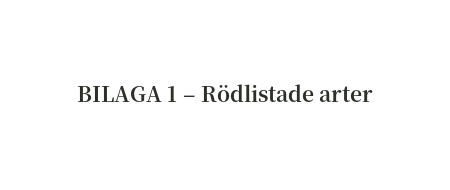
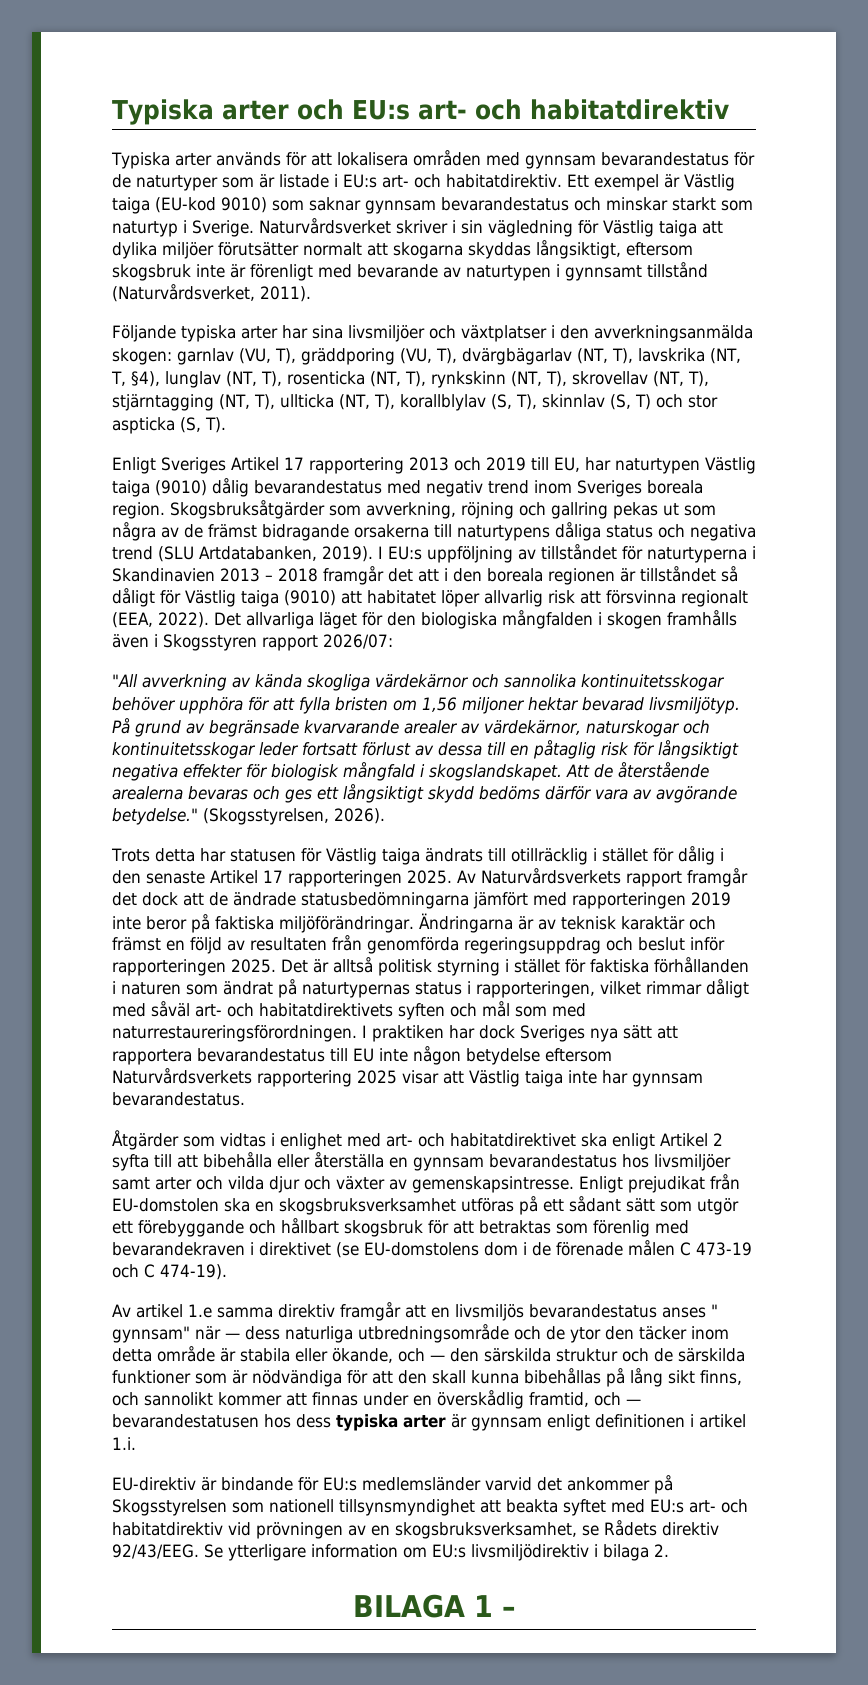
(76, 94) none -> [112,99,729,125] [111,150,755,169] [112,174,735,191] [112,197,753,214] [112,218,723,237] [112,240,693,259] [112,262,708,281] [112,284,311,302] [112,325,753,342] [112,348,741,365] [111,371,709,388] [112,394,718,411] [112,417,226,434] [112,457,756,474] [112,478,703,497] [112,500,716,519] [112,522,756,541] [112,544,756,563] [112,566,738,585] [112,588,748,607] [112,610,737,629] [112,634,393,651] [112,674,725,691] [112,697,740,714] [112,718,710,737] [112,740,739,759] [112,762,709,781] [112,784,737,803] [112,808,385,825] [111,846,724,865] [112,868,748,887] [112,892,731,909] [112,913,716,933] [112,935,725,954] [112,957,749,976] [112,979,749,998] [112,1001,586,1020] [112,1025,678,1042] [112,1046,612,1065] [112,1068,703,1087] [112,1092,245,1106] [112,1130,723,1150] [112,1152,731,1171] [112,1174,740,1193] [112,1196,739,1215] [112,1218,689,1237] [112,1240,752,1258] [112,1264,227,1280] [112,1302,718,1321] [112,1324,729,1343] [112,1346,745,1363] [112,1368,742,1387] [112,1390,641,1409] [112,1414,746,1431] [112,1437,136,1450] [112,1475,673,1494] [112,1499,748,1516] [112,1520,719,1539] [112,1544,669,1561] Typiska arter och EU:s art- och habitatdirektiv // Typiska arter används för att lokalisera områden med gynnsam bevarandestatus för de naturtyper som är listade i EU:s art- och habitatdirektiv. Ett exempel är Västlig taiga (EU-kod 9010) som saknar gynnsam bevarandestatus och minskar starkt som naturtyp i Sverige. Naturvårdsverket skriver i sin vägledning för Västlig taiga att dylika miljöer förutsätter normalt att skogarna skyddas långsiktigt, eftersom skogsbruk inte är förenligt med bevarande av naturtypen i gynnsamt tillstånd (Naturvårdsverket, 2011). // Följande typiska arter har sina livsmiljöer och växtplatser i den avverkningsanmälda skogen: garnlav (VU, T), gräddporing (VU, T), dvärgbägarlav (NT, T), lavskrika (NT, T, §4), lunglav (NT, T), rosenticka (NT, T), rynkskinn (NT, T), skrovellav (NT, T), stjärntagging (NT, T), ullticka (NT, T), korallblylav (S, T), skinnlav (S, T) och stor aspticka (S, T). // Enligt Sveriges Artikel 17 rapportering 2013 och 2019 till EU, har naturtypen Västlig taiga (9010) dålig bevarandestatus med negativ trend inom Sveriges boreala region. Skogsbruksåtgärder som avverkning, röjning och gallring pekas ut som några av de främst bidragande orsakerna till naturtypens dåliga status och negativa trend (SLU Artdatabanken, 2019). I EU:s uppföljning av tillståndet för naturtyperna i Skandinavien 2013 – 2018 framgår det att i den boreala regionen är tillståndet så dåligt för Västlig taiga (9010) att habitatet löper allvarlig risk att försvinna regionalt (EEA, 2022). Det allvarliga läget för den biologiska mångfalden i skogen framhålls även i Skogsstyren rapport 2026/07: // "All avverkning av kända skogliga värdekärnor och sannolika kontinuitetsskogar behöver upphöra för att fylla bristen om 1,56 miljoner hektar bevarad livsmiljötyp. På grund av begränsade kvarvarande arealer av värdekärnor, naturskogar och kontinuitetsskogar leder fortsatt förlust av dessa till en påtaglig risk för långsiktigt negativa effekter för biologisk mångfald i skogslandskapet. Att de återstående arealerna bevaras och ges ett långsiktigt skydd bedöms därför vara av avgörande betydelse." (Skogsstyrelsen, 2026). // Trots detta har statusen för Västlig taiga ändrats till otillräcklig i stället för dålig i den senaste Artikel 17 rapporteringen 2025. Av Naturvårdsverkets rapport framgår det dock att de ändrade statusbedömningarna jämfört med rapporteringen 2019 inte beror på faktiska miljöförändringar. Ändringarna är av teknisk karaktär och främst en följd av resultaten från genomförda regeringsuppdrag och beslut inför rapporteringen 2025. Det är alltså politisk styrning i stället för faktiska förhållanden i naturen som ändrat på naturtypernas status i rapporteringen, vilket rimmar dåligt med såväl art- och habitatdirektivets syften och mål som med naturrestaureringsförordningen. I praktiken har dock Sveriges nya sätt att rapportera bevarandestatus till EU inte någon betydelse eftersom Naturvårdsverkets rapportering 2025 visar att Västlig taiga inte har gynnsam bevarandestatus. // Åtgärder som vidtas i enlighet med art- och habitatdirektivet ska enligt Artikel 2 syfta till att bibehålla eller återställa en gynnsam bevarandestatus hos livsmiljöer samt arter och vilda djur och växter av gemenskapsintresse. Enligt prejudikat från EU-domstolen ska en skogsbruksverksamhet utföras på ett sådant sätt som utgör ett förebyggande och hållbart skogsbruk för att betraktas som förenlig med bevarandekraven i direktivet (se EU-domstolens dom i de förenade målen C 473-19 och C 474-19). // Av artikel 1.e samma direktiv framgår att en livsmiljös bevarandestatus anses " gynnsam" när — dess naturliga utbredningsområde och de ytor den täcker inom detta område är stabila eller ökande, och — den särskilda struktur och de särskilda funktioner som är nödvändiga för att den skall kunna bibehållas på lång sikt finns, och sannolikt kommer att finnas under en överskådlig framtid, och — bevarandestatusen hos dess typiska arter är gynnsam enligt definitionen i artikel 1.i. // EU-direktiv är bindande för EU:s medlemsländer varvid det ankommer på Skogsstyrelsen som nationell tillsynsmyndighet att beakta syftet med EU:s art- och habitatdirektiv vid prövningen av en skogsbruksverksamhet, se Rådets direktiv 92/43/EEG. Se ytterligare information om EU:s livsmiljödirektiv i bilaga 2. //
[200,84,374,102] Rödlistade arter -> (515, 1611) none

